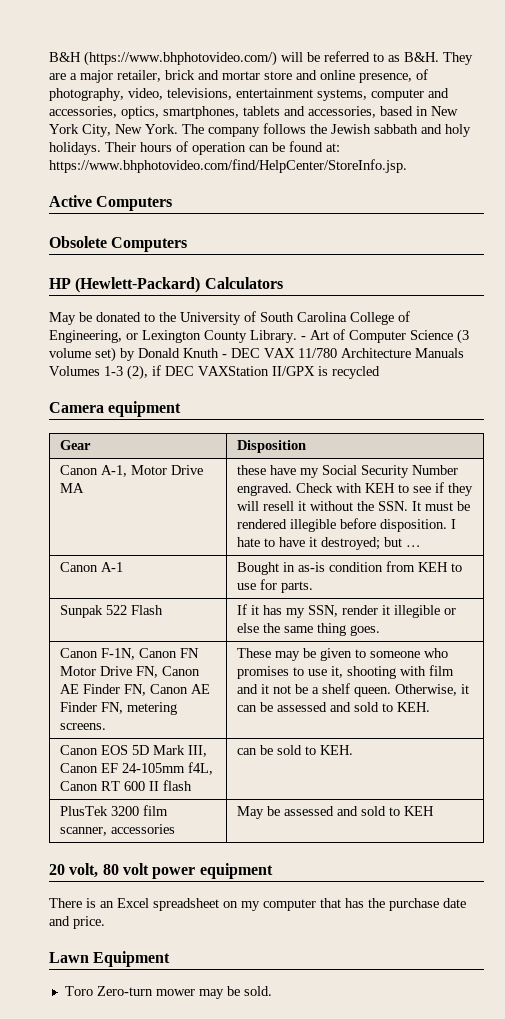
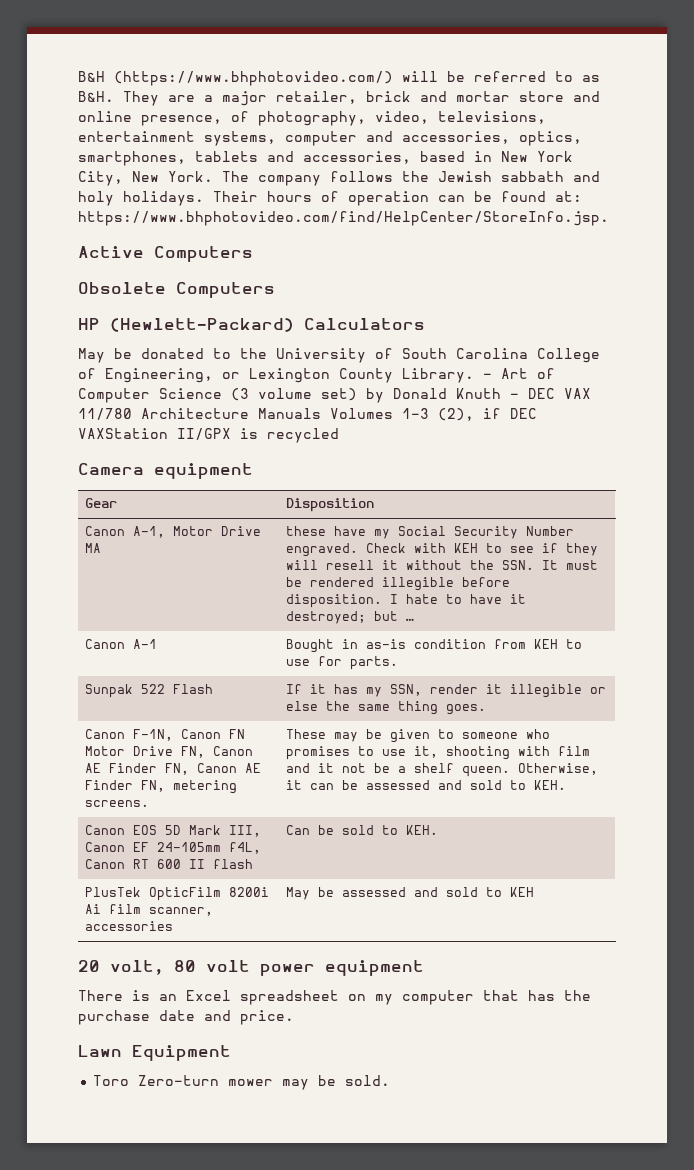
[236,748,257,755] can -> [285,825,310,835] Can
[110,806,139,816] 3200 -> [148,887,269,901] [84,904,101,914] OpticFilm 8200i Ai

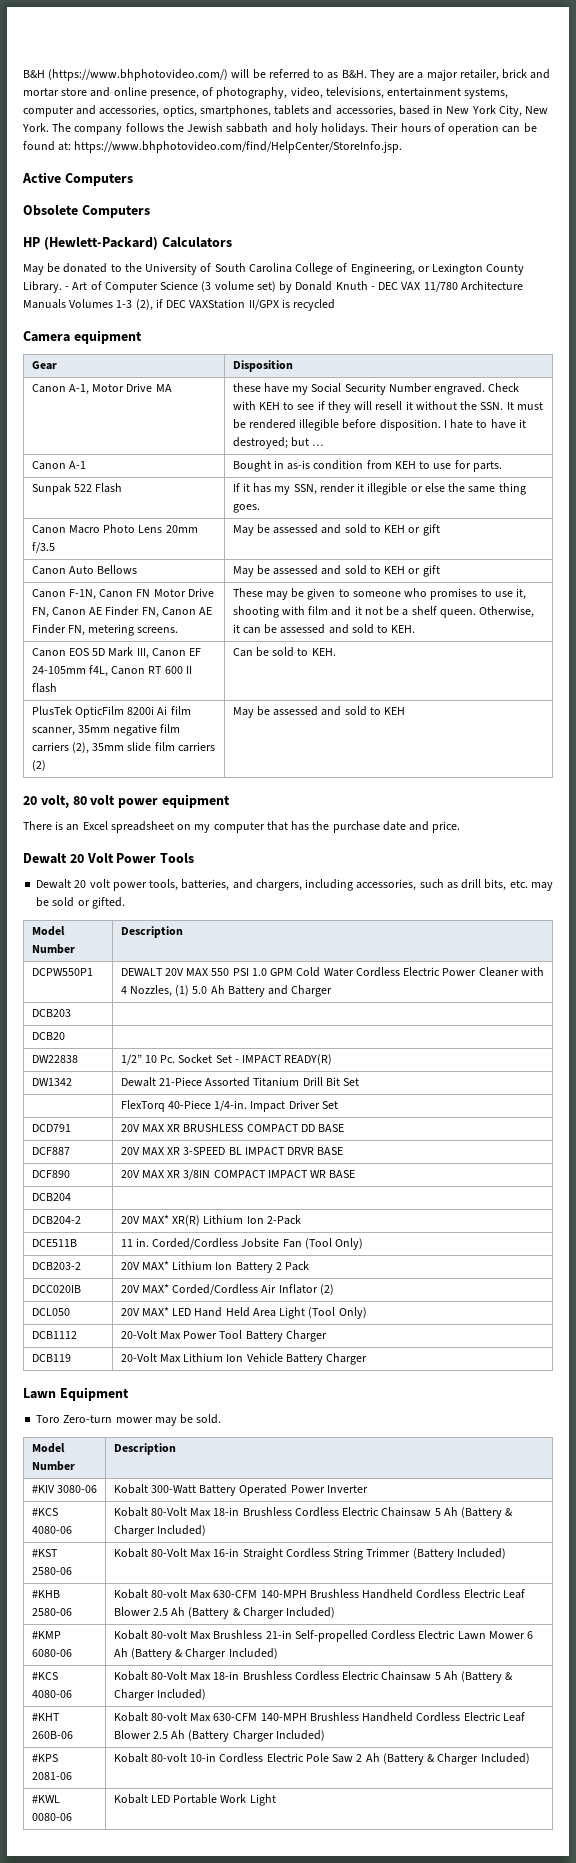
(486, 709) none -> [31,524,198,534] [31,542,55,553] [232,524,440,536] [31,565,138,575] [232,565,440,577] // Canon Macro Photo Lens 20mm f/3.5 | May be assessed and sold to KEH or gift // Canon Auto Bellows | May be assessed and sold to KEH or gift
[84,921,173,931] accessories -> [77,724,181,736] [31,742,215,754] [31,760,46,771] 35mm negative film carriers (2), 35mm slide film carriers (2)
(294, 1017) none -> [23,853,195,864] [36,879,553,891] [36,897,125,909] [31,926,65,936] [31,944,75,954] [120,926,183,938] [31,968,93,976] [120,967,544,977] [120,985,333,997] [31,1009,71,1017] [31,1032,65,1040] [31,1055,78,1063] [120,1054,333,1065] [31,1078,72,1086] [120,1077,360,1087] [120,1100,338,1112] [31,1124,71,1132] [120,1124,345,1132] [31,1147,70,1155] [120,1147,344,1155] [31,1170,70,1178] [120,1169,356,1180] [31,1193,71,1201] [31,1216,81,1224] [120,1215,301,1226] [31,1239,77,1247] [120,1238,364,1250] [31,1262,81,1270] [120,1261,310,1273] [31,1285,81,1293] [120,1284,334,1295] [31,1308,70,1316] [120,1307,367,1319] [31,1331,77,1339] [120,1330,327,1342] [31,1354,71,1362] [120,1353,368,1365] // Dewalt 20 Volt Power Tools // Dewalt 20 volt power tools, batteries, and chargers, including accessories, such as drill bits, etc. may be sold or gifted. // Model Number | Description // DCPW550P1 | DEWALT 20V MAX 550 PSI 1.0 GPM Cold Water Cordless Electric Power Cleaner with 4 Nozzles, (1) 5.0 Ah Battery and Charger // DCB203 | // DCB20 | // DW22838 | 1/2” 10 Pc. Socket Set - IMPACT READY(R) // DW1342 | Dewalt 21-Piece Assorted Titanium Drill Bit Set // | FlexTorq 40-Piece 1/4-in. Impact Driver Set // DCD791 | 20V MAX XR BRUSHLESS COMPACT DD BASE // DCF887 | 20V MAX XR 3-SPEED BL IMPACT DRVR BASE // DCF890 | 20V MAX XR 3/8IN COMPACT IMPACT WR BASE // DCB204 | // DCB204-2 | 20V MAX* XR(R) Lithium Ion 2-Pack // DCE511B | 11 in. Corded/Cordless Jobsite Fan (Tool Only) // DCB203-2 | 20V MAX* Lithium Ion Battery 2 Pack // DCC020IB | 20V MAX* Corded/Cordless Air Inflator (2) // DCL050 | 20V MAX* LED Hand Held Area Light (Tool Only) // DCB1112 | 20-Volt Max Power Tool Battery Charger // DCB119 | 20-Volt Max Lithium Ion Vehicle Battery Charger
(391, 1080) none -> [31,1443,65,1453] [31,1461,75,1471] [113,1443,176,1455] [31,1485,97,1493] [113,1484,368,1496] [31,1508,58,1516] [31,1526,72,1534] [113,1507,514,1519] [113,1525,206,1537] [31,1549,58,1557] [31,1567,72,1575] [113,1548,506,1560] [31,1590,60,1598] [31,1608,72,1616] [113,1589,525,1599] [113,1607,336,1619] [31,1631,61,1639] [31,1649,72,1657] [113,1630,534,1642] [113,1648,278,1660] [31,1672,58,1680] [31,1690,72,1698] [113,1671,514,1683] [113,1689,206,1701] [31,1713,60,1721] [31,1731,73,1739] [113,1712,525,1722] [113,1730,325,1742] [31,1754,58,1762] [31,1772,72,1780] [113,1753,530,1765] [31,1795,60,1803] [31,1813,72,1821] [113,1794,276,1806] // Model Number | Description // #KIV 3080-06 | Kobalt 300-Watt Battery Operated Power Inverter // #KCS 4080-06 | Kobalt 80-Volt Max 18-in Brushless Cordless Electric Chainsaw 5 Ah (Battery & Charger Included) // #KST 2580-06 | Kobalt 80-Volt Max 16-in Straight Cordless String Trimmer (Battery Included) // #KHB 2580-06 | Kobalt 80-volt Max 630-CFM 140-MPH Brushless Handheld Cordless Electric Leaf Blower 2.5 Ah (Battery & Charger Included) // #KMP 6080-06 | Kobalt 80-volt Max Brushless 21-in Self-propelled Cordless Electric Lawn Mower 6 Ah (Battery & Charger Included) // #KCS 4080-06 | Kobalt 80-Volt Max 18-in Brushless Cordless Electric Chainsaw 5 Ah (Battery & Charger Included) // #KHT 260B-06 | Kobalt 80-volt Max 630-CFM 140-MPH Brushless Handheld Cordless Electric Leaf Blower 2.5 Ah (Battery Charger Included) // #KPS 2081-06 | Kobalt 80-volt 10-in Cordless Electric Pole Saw 2 Ah (Battery & Charger Included) // #KWL 0080-06 | Kobalt LED Portable Work Light

